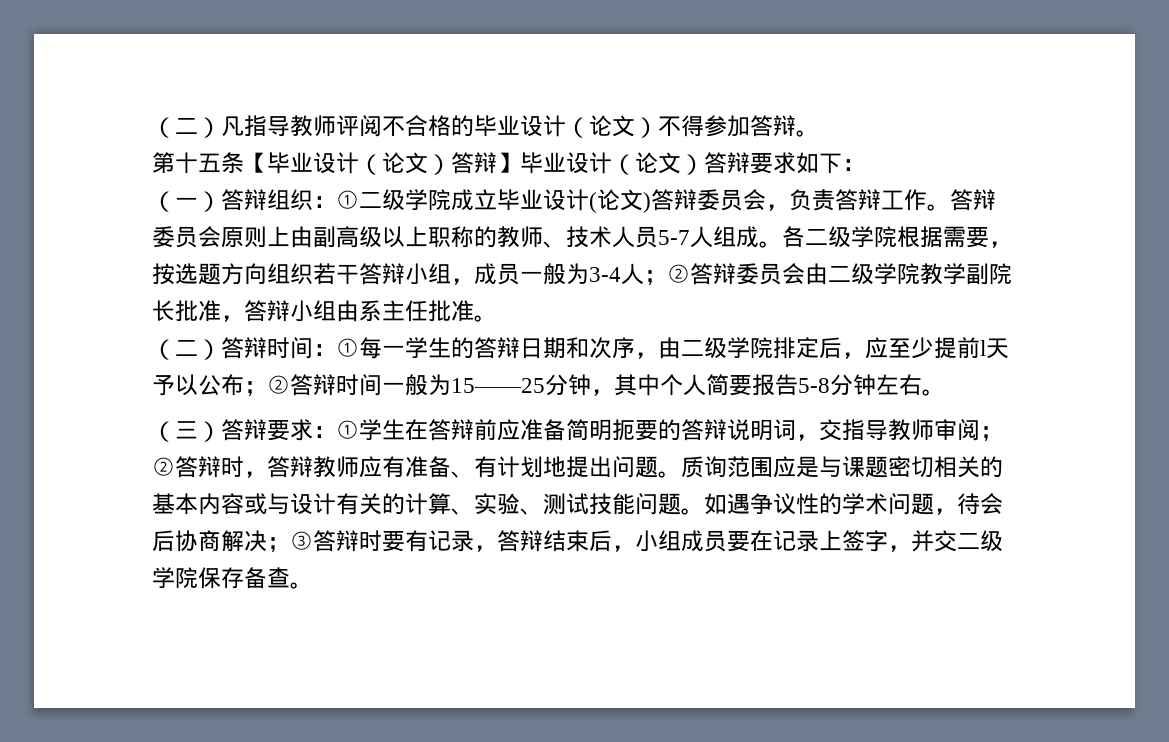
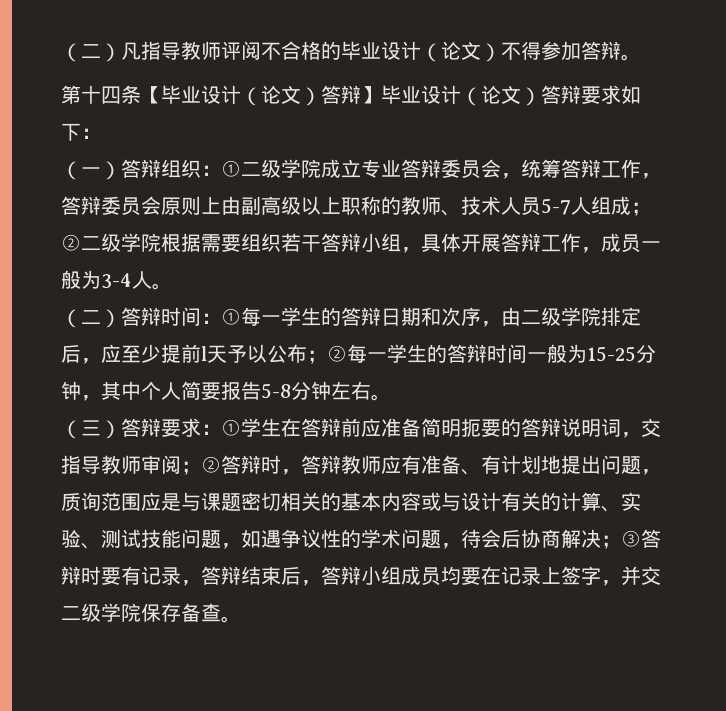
[198,153,221,173] 五 -> [101,86,121,104] 四
[497,189,651,213] 毕业设计(论文) -> [361,159,401,178] 专业
[789,189,950,211] 负责答辩工作。 -> [521,159,661,179] 统筹答辩工作，
[759,226,805,248] 。各 -> [631,202,651,216] [61,234,81,251] ；②
[989,241,1012,248] [152,263,267,285] ，按选题方向 -> (241, 243) none
[474,263,1012,285] [152,300,474,322] 成员一般为3-4人；②答辩委员会由二级学院教学副院长批准，答辩小组由系主任批准 -> [421,233,661,253] [61,270,152,289] 具体开展答辩工作，成员一般为3-4人
(290, 384) none -> [347,344,447,363] 每一学生的
[451,378,545,393] 15——25 -> [587,346,636,362] 15-25
[658,471,681,478] 。 -> [641,469,661,475] ，
[681,508,704,515] 。 -> [221,543,241,549] ，
(635, 548) none -> [321,566,361,585] 答辩
(727, 541) none -> [441,566,461,585] 均

